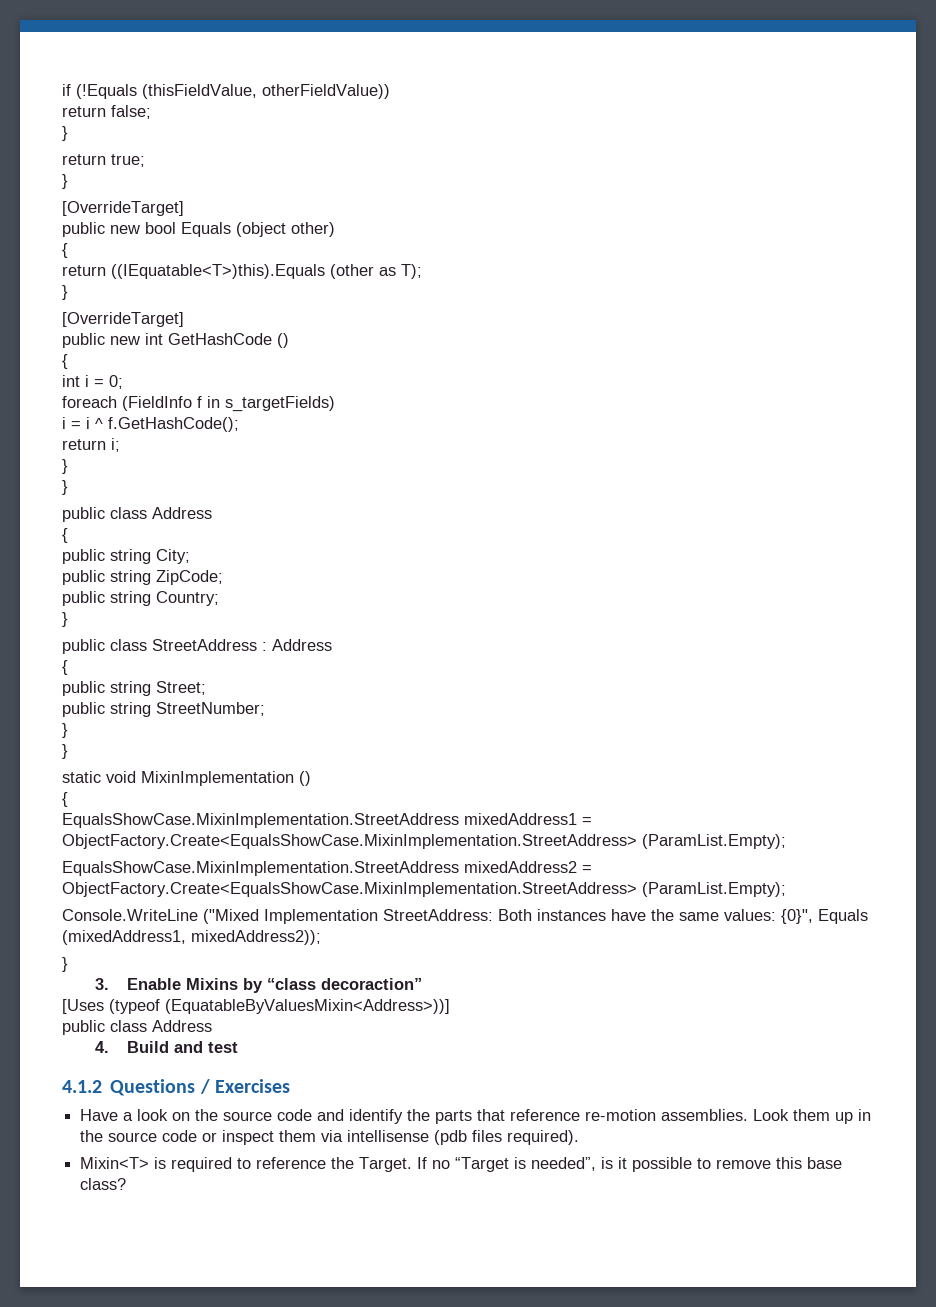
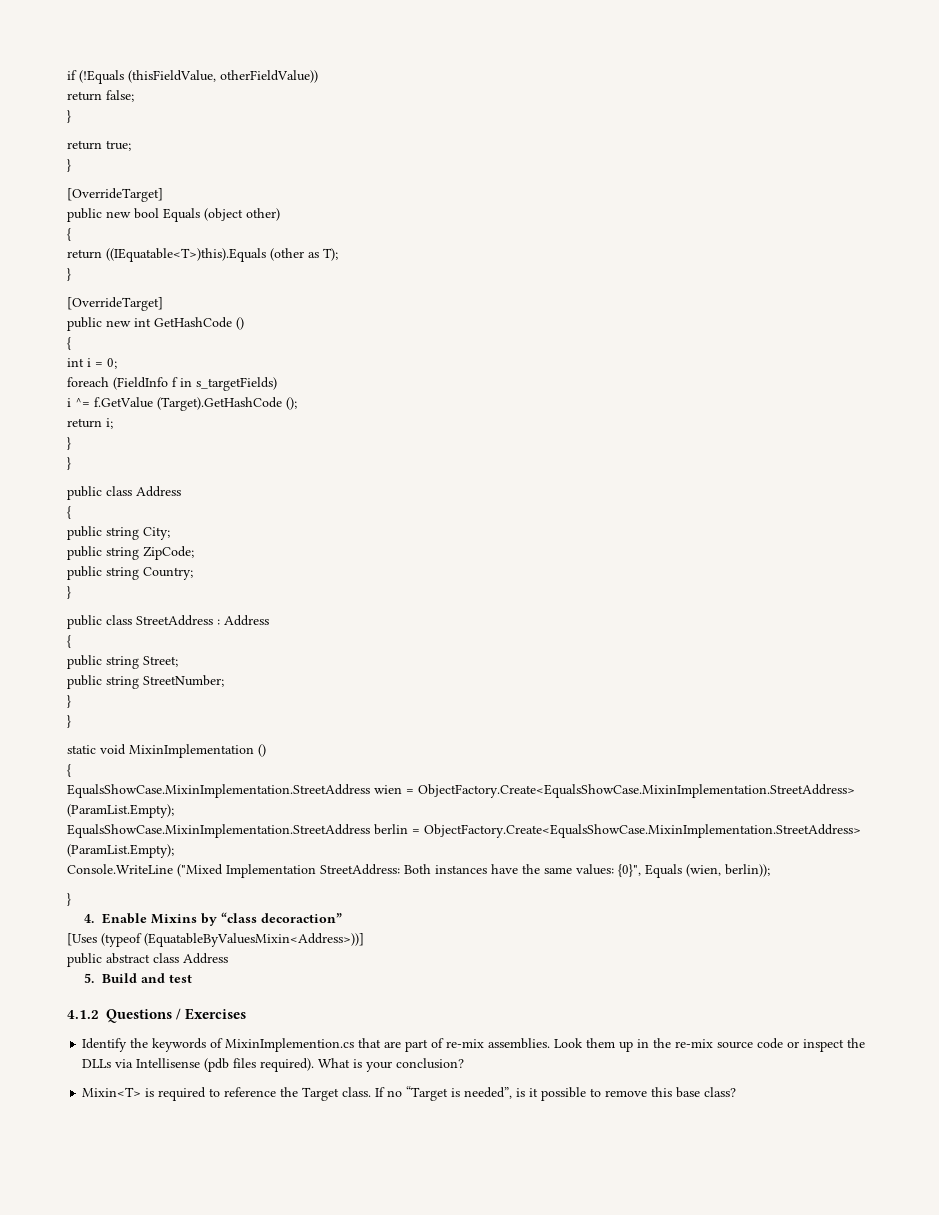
[71,417,239,432] = i ^ f.GetHashCode(); -> [75,397,297,411] ^= f.GetValue (Target).GetHashCode ();
[464,813,577,825] mixedAddress1 -> [374,785,402,794] wien
[464,861,577,873] mixedAddress2 -> [374,824,408,835] berlin
[62,930,321,945] [62,957,68,972] [94,978,109,990] (mixedAddress1, mixedAddress2)); // } // 3. -> [686,864,770,877] [67,893,71,906] [84,914,95,923] (wien, berlin)); // } // 4.
[110,1020,212,1032] [94,1041,109,1053] class Address // 4. -> [106,953,228,964] [84,973,95,983] abstract class Address // 5.
[80,1109,657,1124] Have a look on the source code and identify the parts that reference re-motion -> [82,1038,485,1052] Identify the keywords of MixinImplemention.cs that are part of re-mix
(104, 1136) none -> [675,1039,714,1048] re-mix
[279,1130,430,1142] them via intellisense -> [847,1038,866,1048] [82,1058,201,1068] the DLLs via Intellisense
(580, 1137) none -> [318,1058,465,1072] What is your conclusion?
[359,1157,413,1172] Target. -> [302,1087,372,1101] Target class.

